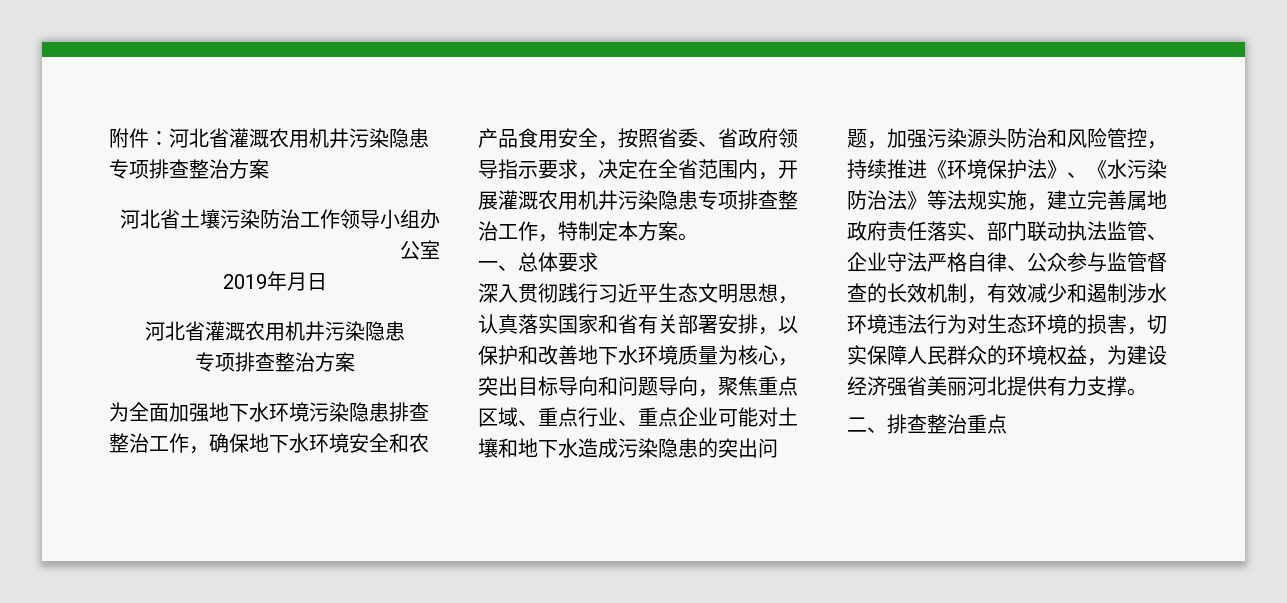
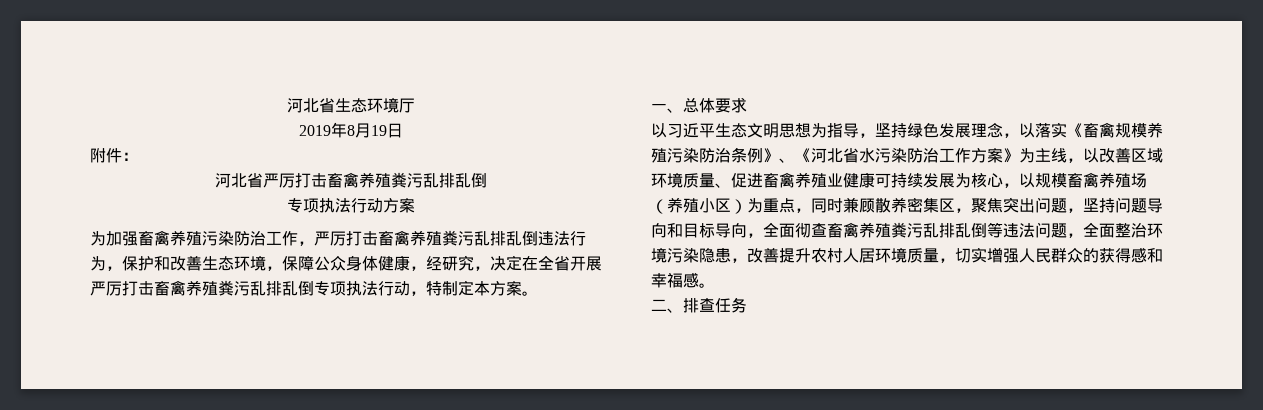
[109,128,429,148] [109,159,269,179] [120,209,440,229] [400,240,440,260] [222,271,327,291] [144,321,405,341] [194,352,355,372] [109,402,429,422] [109,433,429,454] [478,128,798,149] [478,159,798,180] [478,190,798,210] [478,221,538,241] 附件：河北省灌溉农用机井污染隐患专项排查整治方案 // 河北省土壤污染防治工作领导小组办公室 // 2019年月日 // 河北省灌溉农用机井污染隐患 // 专项排查整治方案 // 为全面加强地下水环境污染隐患排查整治工作，确保地下水环境安全和农产品食用安全，按照省委、省政府领导指示要求，决定在全省范围内，开展灌溉农用机井污染隐患专项排查整治工作 -> [287,97,415,113] [299,122,403,138] [90,148,138,163] [215,172,487,188] [287,198,415,213] [90,230,586,246] [90,255,602,271] [90,280,410,296] 河北省生态环境厅 // 2019年8月19日 // 附件： // 河北省严厉打击畜禽养殖粪污乱排乱倒 // 专项执法行动方案 // 为加强畜禽养殖污染防治工作，严厉打击畜禽养殖粪污乱排乱倒违法行为，保护和改善生态环境，保障公众身体健康，经研究，决定在全省开展严厉打击畜禽养殖粪污乱排乱倒专项执法行动
[478,283,598,303] 深入贯彻践行 -> [651,123,667,138] 以
[778,296,798,304] [478,314,798,335] [478,345,798,366] [478,376,798,397] [478,407,798,427] [478,438,778,458] [847,128,1167,149] [847,159,1167,179] [847,190,1167,211] [847,221,1167,242] [847,252,1167,272] [847,283,1167,304] [847,314,1167,335] [847,345,1167,366] [847,376,1127,396] ，认真落实国家和省有关部署安排，以保护和改善地下水环境质量为核心，突出目标导向和问题导向，聚焦重点区域、重点行业、重点企业可能对土壤和地下水造成污染隐患的突出问题，加强污染源头防治和风险管控，持续推进《环境保护法》、《水污染防治法》等法规实施，建立完善属地政府责任落实、部门联动执法监管、企业守法严格自律、公众参与监管督查的长效机制，有效减少和遏制涉水环境违法行为对生态环境的损害，切实保障人民群众的环境权益，为建设经济强省美丽河北提供有力支撑 -> [811,122,1163,138] [651,147,1163,163] [651,172,1147,188] [651,197,1163,214] [651,222,1163,238] [651,247,1163,263] [651,272,699,288] 为指导，坚持绿色发展理念，以落实《畜禽规模养殖污染防治条例》、《河北省水污染防治工作方案》为主线，以改善区域环境质量、促进畜禽养殖业健康可持续发展为核心，以规模畜禽养殖场（养殖小区）为重点，同时兼顾散养密集区，聚焦突出问题，坚持问题导向和目标导向，全面彻查畜禽养殖粪污乱排乱倒等违法问题，全面整治环境污染隐患，改善提升农村人居环境质量，切实增强人民群众的获得感和幸福感
[927,414,1007,434] 整治重点 -> [715,297,747,313] 任务

